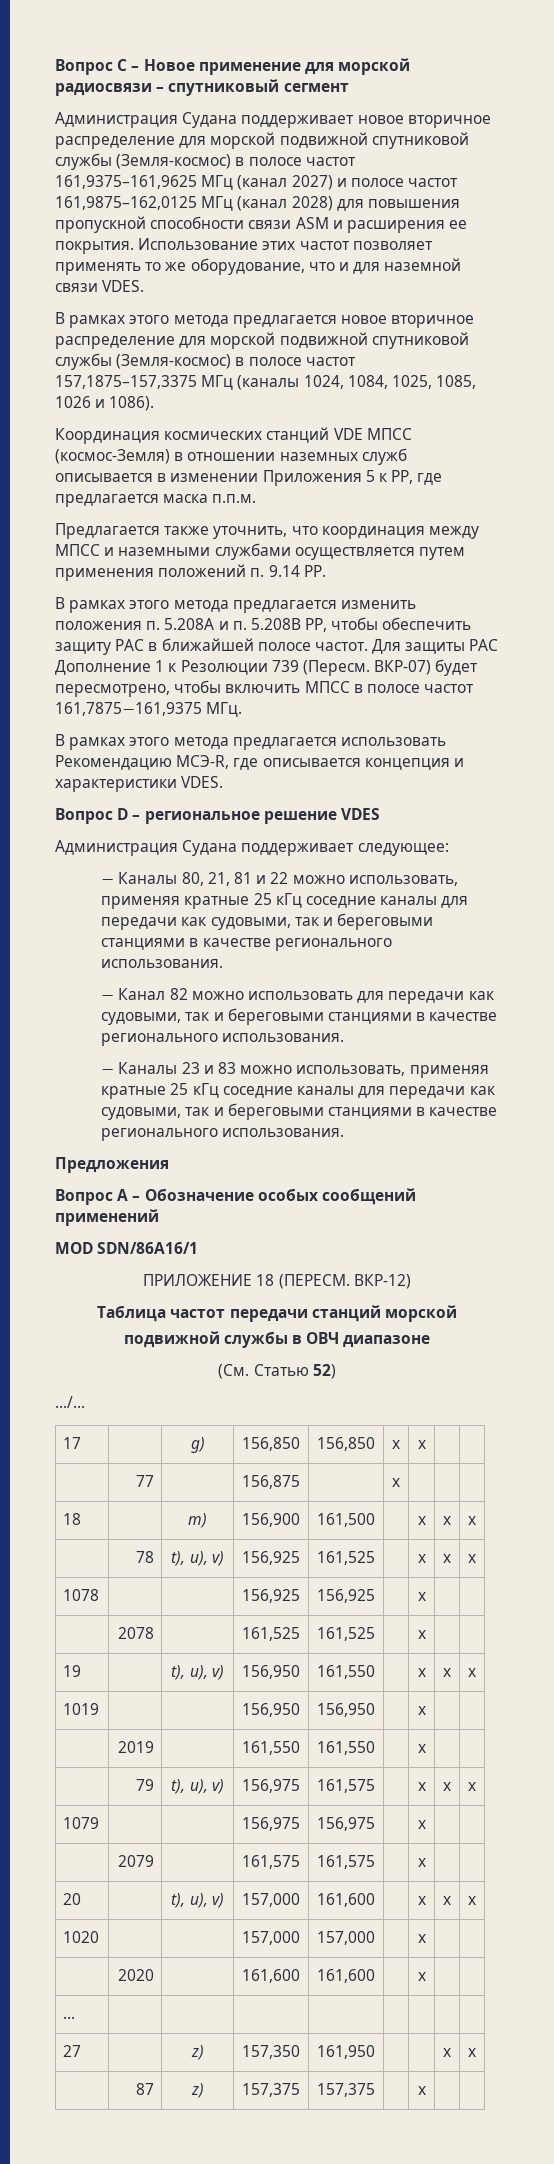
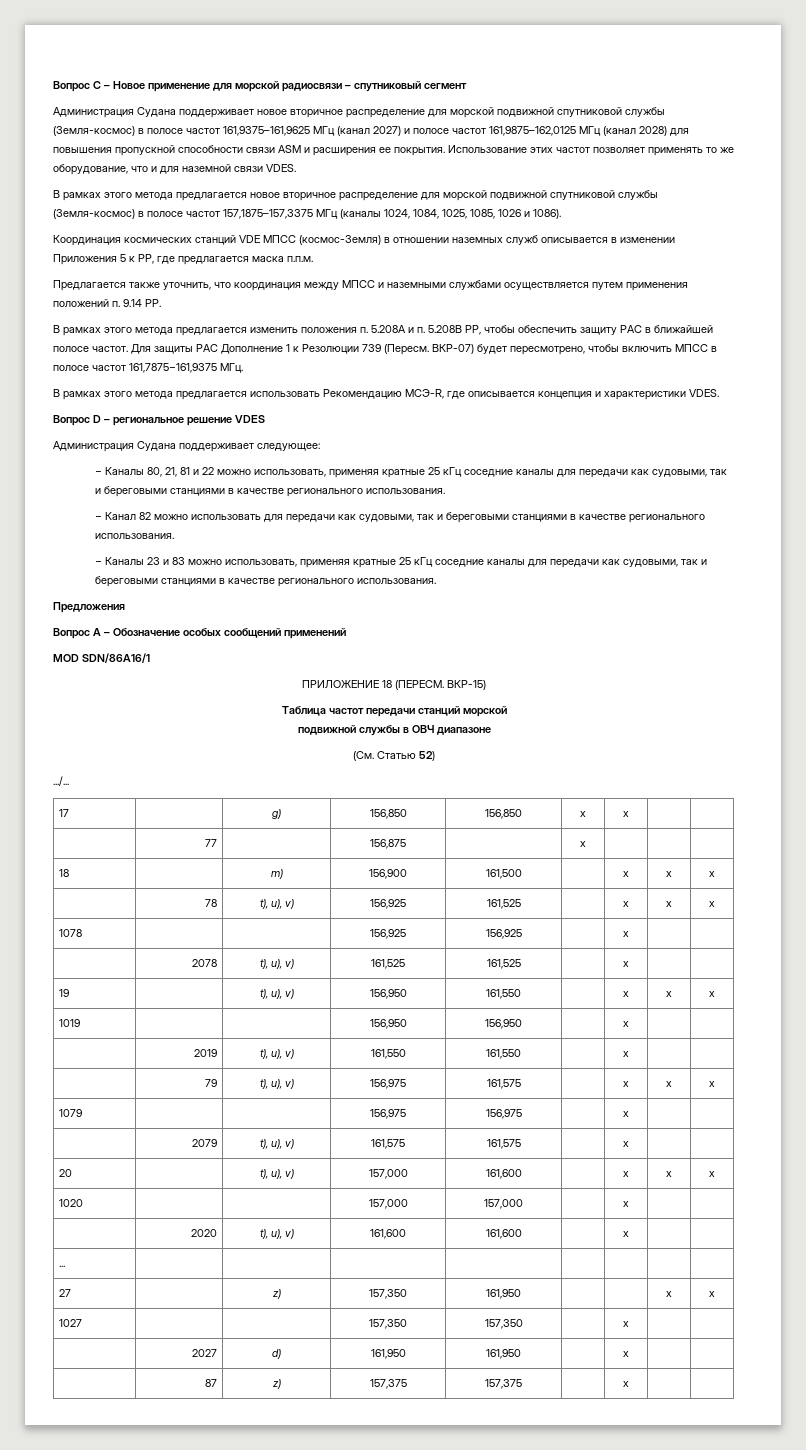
[353,1274,411,1289] ВКР-12) -> [447,680,486,690] ВКР-15)
(154, 1633) none -> [259,959,294,969] t), u), v)
(154, 1747) none -> [259,1049,294,1059] t), u), v)
(154, 1861) none -> [259,1139,294,1149] t), u), v)
(154, 1975) none -> [259,1229,294,1239] t), u), v)
(476, 2052) none -> [59,1319,83,1327] [369,1319,407,1329] [484,1319,523,1329] [623,1321,629,1327] [191,1349,217,1357] [272,1349,281,1359] [370,1349,406,1359] [486,1349,521,1359] [623,1351,629,1357] // 1027 | | | 157,350 | 157,350 | | x | | // | 2027 | d) | 161,950 | 161,950 | | x | |

